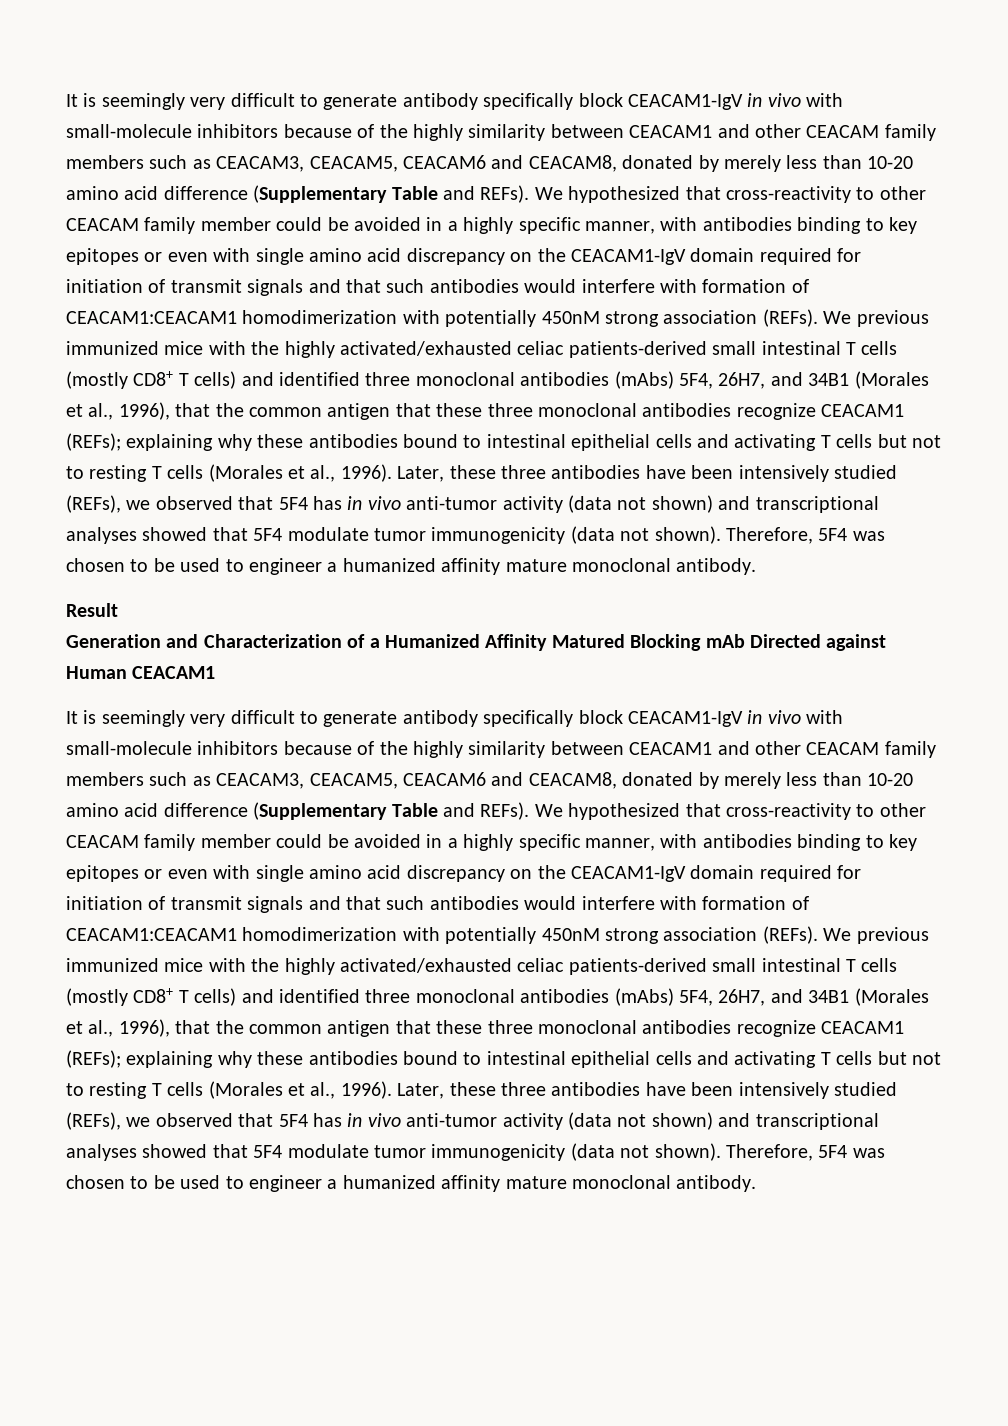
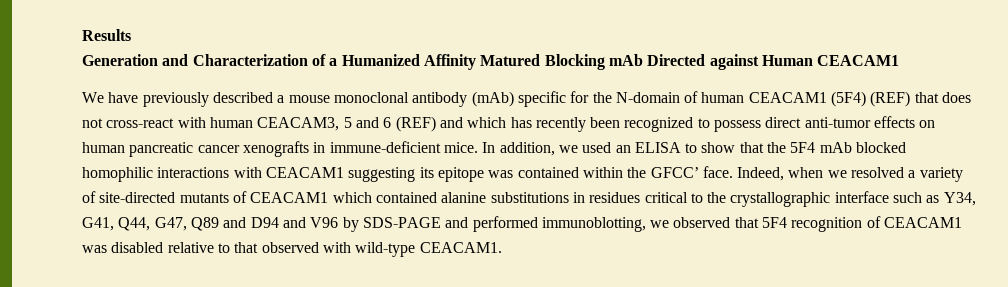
[66,93,844,110] [66,124,936,141] [66,155,914,172] [66,185,926,203] [66,217,917,234] [66,248,862,265] [66,279,809,296] [66,309,929,327] [66,341,898,358] [66,371,929,389] [66,402,905,420] [66,433,941,451] [66,464,897,482] [66,495,879,513] [66,526,885,544] [66,558,757,575] [66,603,118,617] It is seemingly very difficult to generate antibody specifically block CEACAM1-IgV in vivo with small-molecule inhibitors because of the highly similarity between CEACAM1 and other CEACAM family members such as CEACAM3, CEACAM5, CEACAM6 and CEACAM8, donated by merely less than 10-20 amino acid difference (Supplementary Table and REFs). We hypothesized that cross-reactivity to other CEACAM family member could be avoided in a highly specific manner, with antibodies binding to key epitopes or even with single amino acid discrepancy on the CEACAM1-IgV domain required for initiation of transmit signals and that such antibodies would interfere with formation of CEACAM1:CEACAM1 homodimerization with potentially 450nM strong association (REFs). We previous immunized mice with the highly activated/exhausted celiac patients-derived small intestinal T cells (mostly CD8+ T cells) and identified three monoclonal antibodies (mAbs) 5F4, 26H7, and 34B1 (Morales et al., 1996), that the common antigen that these three monoclonal antibodies recognize CEACAM1 (REFs); explaining why these antibodies bound to intestinal epithelial cells and activating T cells but not to resting T cells (Morales et al., 1996). Later, these three antibodies have been intensively studied (REFs), we observed that 5F4 has in vivo anti-tumor activity (data not shown) and transcriptional analyses showed that 5F4 modulate tumor immunogenicity (data not shown). Therefore, 5F4 was chosen to be used to engineer a humanized affinity mature monoclonal antibody. // Result -> [82,29,131,41] Results
[66,710,844,727] [66,741,936,758] [66,772,914,789] [66,802,926,820] [66,834,917,851] [66,865,862,882] [66,896,809,913] [66,926,929,944] [66,958,898,975] [66,988,929,1006] [66,1019,905,1037] [66,1050,941,1068] [66,1081,897,1099] [66,1112,879,1130] [66,1143,885,1161] [66,1175,757,1192] It is seemingly very difficult to generate antibody specifically block CEACAM1-IgV in vivo with small-molecule inhibitors because of the highly similarity between CEACAM1 and other CEACAM family members such as CEACAM3, CEACAM5, CEACAM6 and CEACAM8, donated by merely less than 10-20 amino acid difference (Supplementary Table and REFs). We hypothesized that cross-reactivity to other CEACAM family member could be avoided in a highly specific manner, with antibodies binding to key epitopes or even with single amino acid discrepancy on the CEACAM1-IgV domain required for initiation of transmit signals and that such antibodies would interfere with formation of CEACAM1:CEACAM1 homodimerization with potentially 450nM strong association (REFs). We previous immunized mice with the highly activated/exhausted celiac patients-derived small intestinal T cells (mostly CD8+ T cells) and identified three monoclonal antibodies (mAbs) 5F4, 26H7, and 34B1 (Morales et al., 1996), that the common antigen that these three monoclonal antibodies recognize CEACAM1 (REFs); explaining why these antibodies bound to intestinal epithelial cells and activating T cells but not to resting T cells (Morales et al., 1996). Later, these three antibodies have been intensively studied (REFs), we observed that 5F4 has in vivo anti-tumor activity (data not shown) and transcriptional analyses showed that 5F4 modulate tumor immunogenicity (data not shown). Therefore, 5F4 was chosen to be used to engineer a humanized affinity mature monoclonal antibody. -> [82,91,972,107] [82,116,936,132] [82,141,907,157] [82,166,963,182] [82,191,976,207] [82,216,963,232] [82,242,502,257] We have previously described a mouse monoclonal antibody (mAb) specific for the N-domain of human CEACAM1 (5F4) (REF) that does not cross-react with human CEACAM3, 5 and 6 (REF) and which has recently been recognized to possess direct anti-tumor effects on human pancreatic cancer xenografts in immune-deficient mice. In addition, we used an ELISA to show that the 5F4 mAb blocked homophilic interactions with CEACAM1 suggesting its epitope was contained within the GFCC’ face. Indeed, when we resolved a variety of site-directed mutants of CEACAM1 which contained alanine substitutions in residues critical to the crystallographic interface such as Y34, G41, Q44, G47, Q89 and D94 and V96 by SDS-PAGE and performed immunoblotting, we observed that 5F4 recognition of CEACAM1 was disabled relative to that observed with wild-type CEACAM1.

